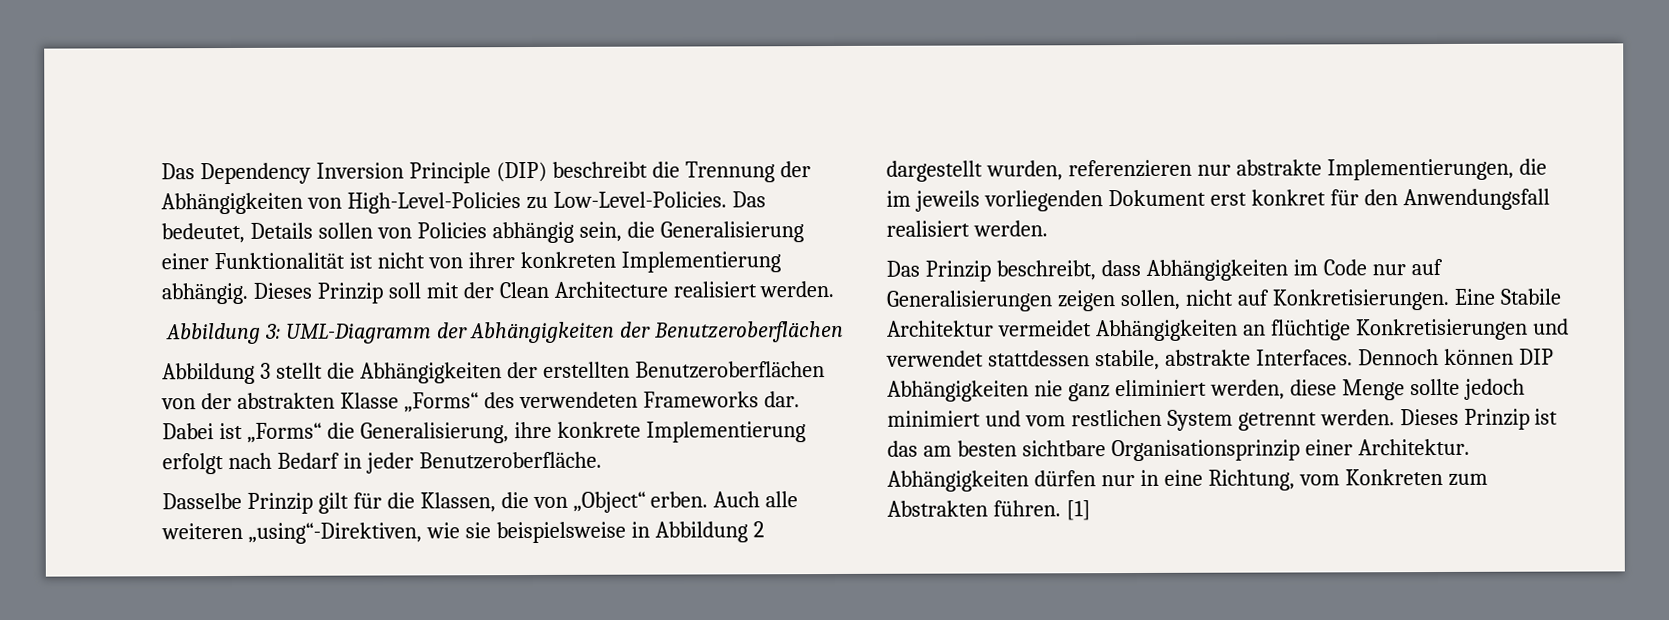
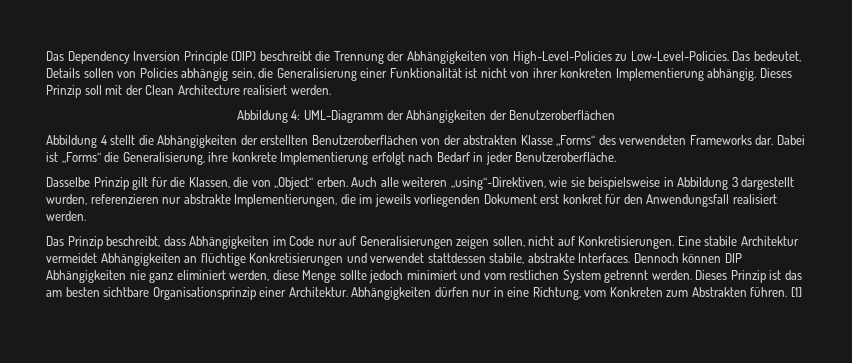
[264,323,281,339] 3: -> [291,110,301,120] 4:
[259,362,271,379] 3 -> [100,135,107,145] 4
[752,521,764,538] 2 -> [731,177,738,187] 3
[1499,288,1561,305] Stabile -> [704,236,738,246] stabile

